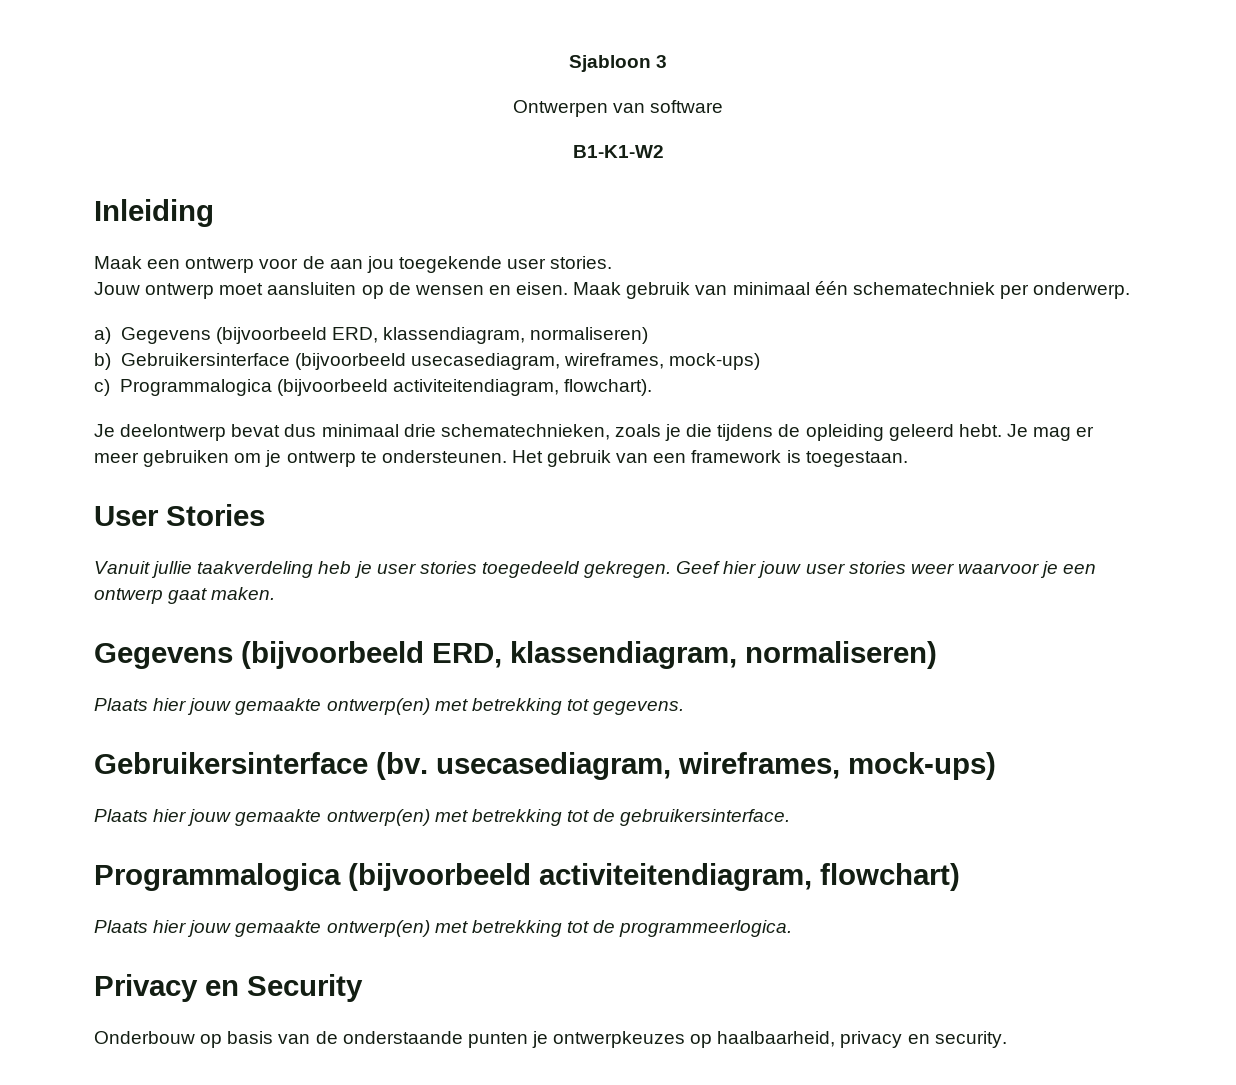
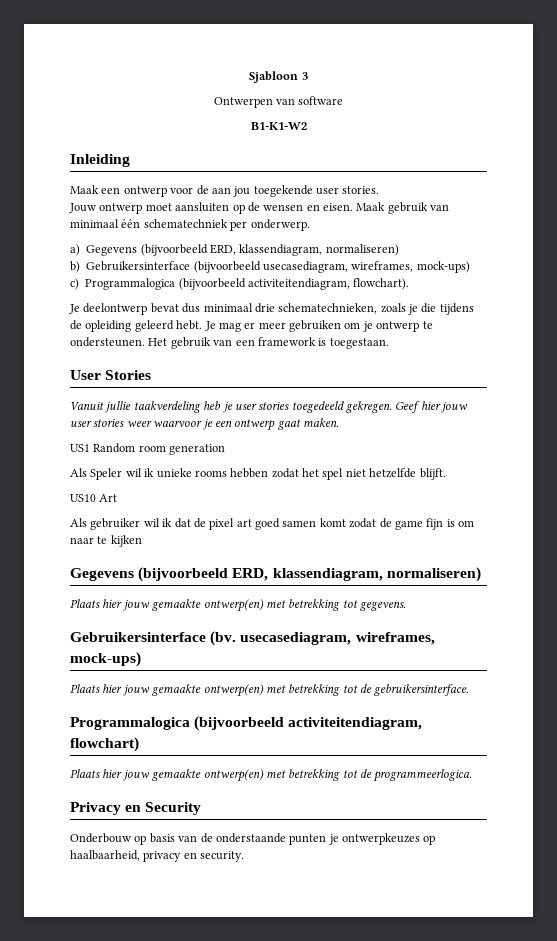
(276, 593) none -> [70,443,226,455] [70,468,446,480] [70,494,118,502] [70,518,474,530] [70,535,142,547] // US1 Random room generation // Als Speler wil ik unieke rooms hebben zodat het spel niet hetzelfde blijft. // US10 Art // Als gebruiker wil ik dat de pixel art goed samen komt zodat de game fijn is om naar te kijken

